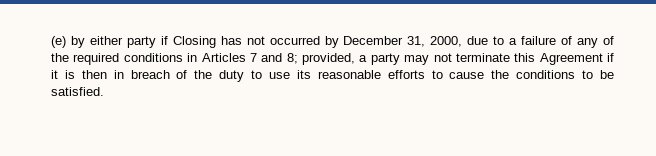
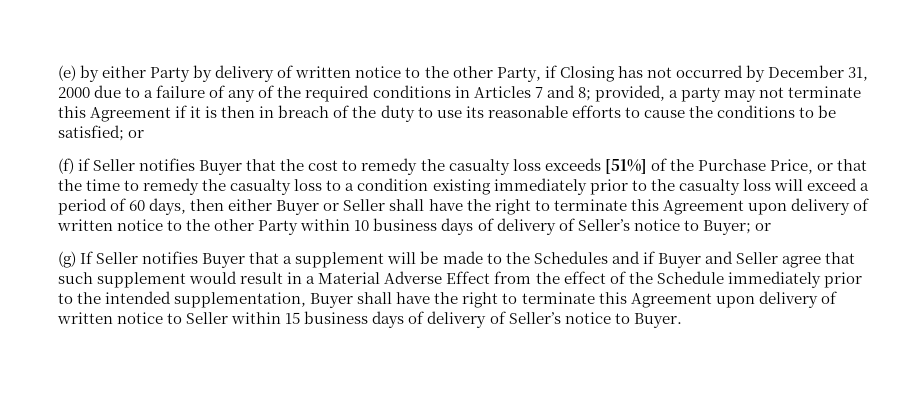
[126,36,156,48] party -> [150,65,541,82] Party by delivery of written notice to the other Party,
[430,36,463,47] 2000, -> [58,87,90,98] 2000
[51,87,104,96] satisfied. -> [58,125,145,141] [58,158,867,175] [58,178,869,195] [58,198,869,215] [57,218,771,235] [58,251,855,268] [58,271,862,288] [58,291,837,308] [57,311,682,328] satisfied; or // (f) if Seller notifies Buyer that the cost to remedy the casualty loss exceeds [51%] of the Purchase Price, or that the time to remedy the casualty loss to a condition existing immediately prior to the casualty loss will exceed a period of 60 days, then either Buyer or Seller shall have the right to terminate this Agreement upon delivery of written notice to the other Party within 10 business days of delivery of Seller’s notice to Buyer; or // (g) If Seller notifies Buyer that a supplement will be made to the Schedules and if Buyer and Seller agree that such supplement would result in a Material Adverse Effect from the effect of the Schedule immediately prior to the intended supplementation, Buyer shall have the right to terminate this Agreement upon delivery of written notice to Seller within 15 business days of delivery of Seller’s notice to Buyer.

